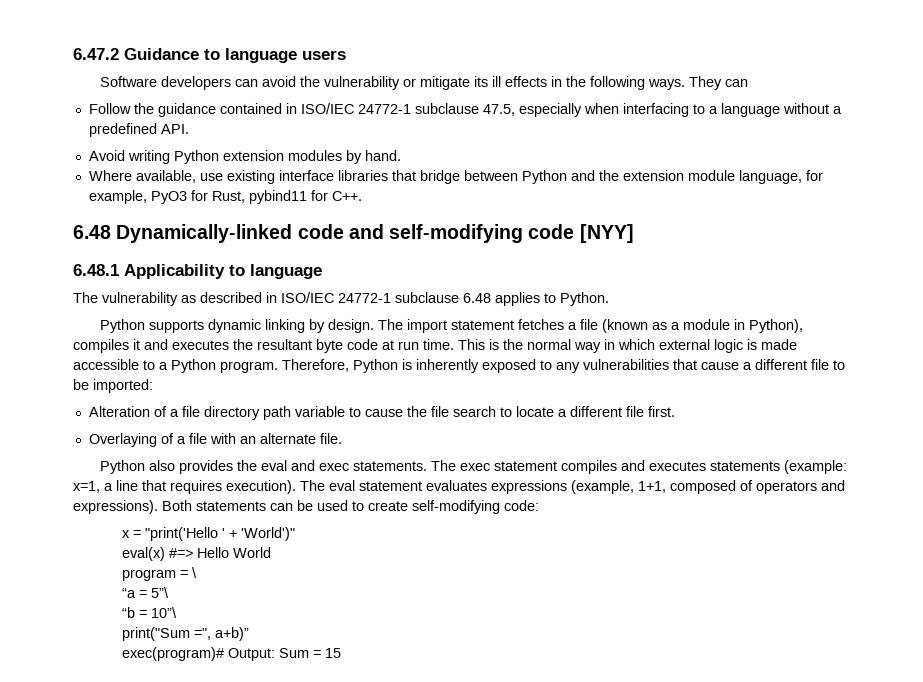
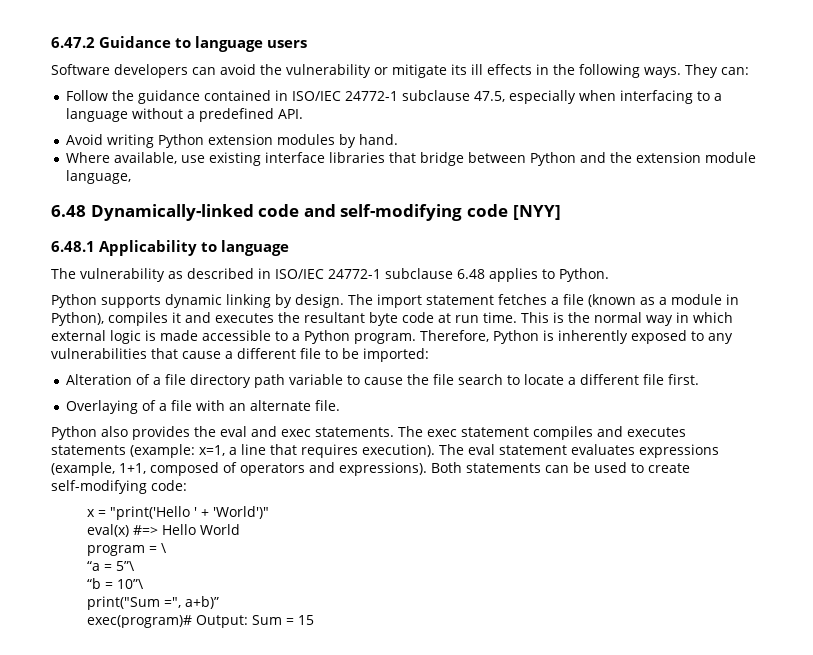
[724,79,748,87] can -> [721,67,749,75] can:
[805,170,823,181] [88,190,362,204] for example, PyO3 for Rust, pybind11 for C++. -> (131, 177) none

